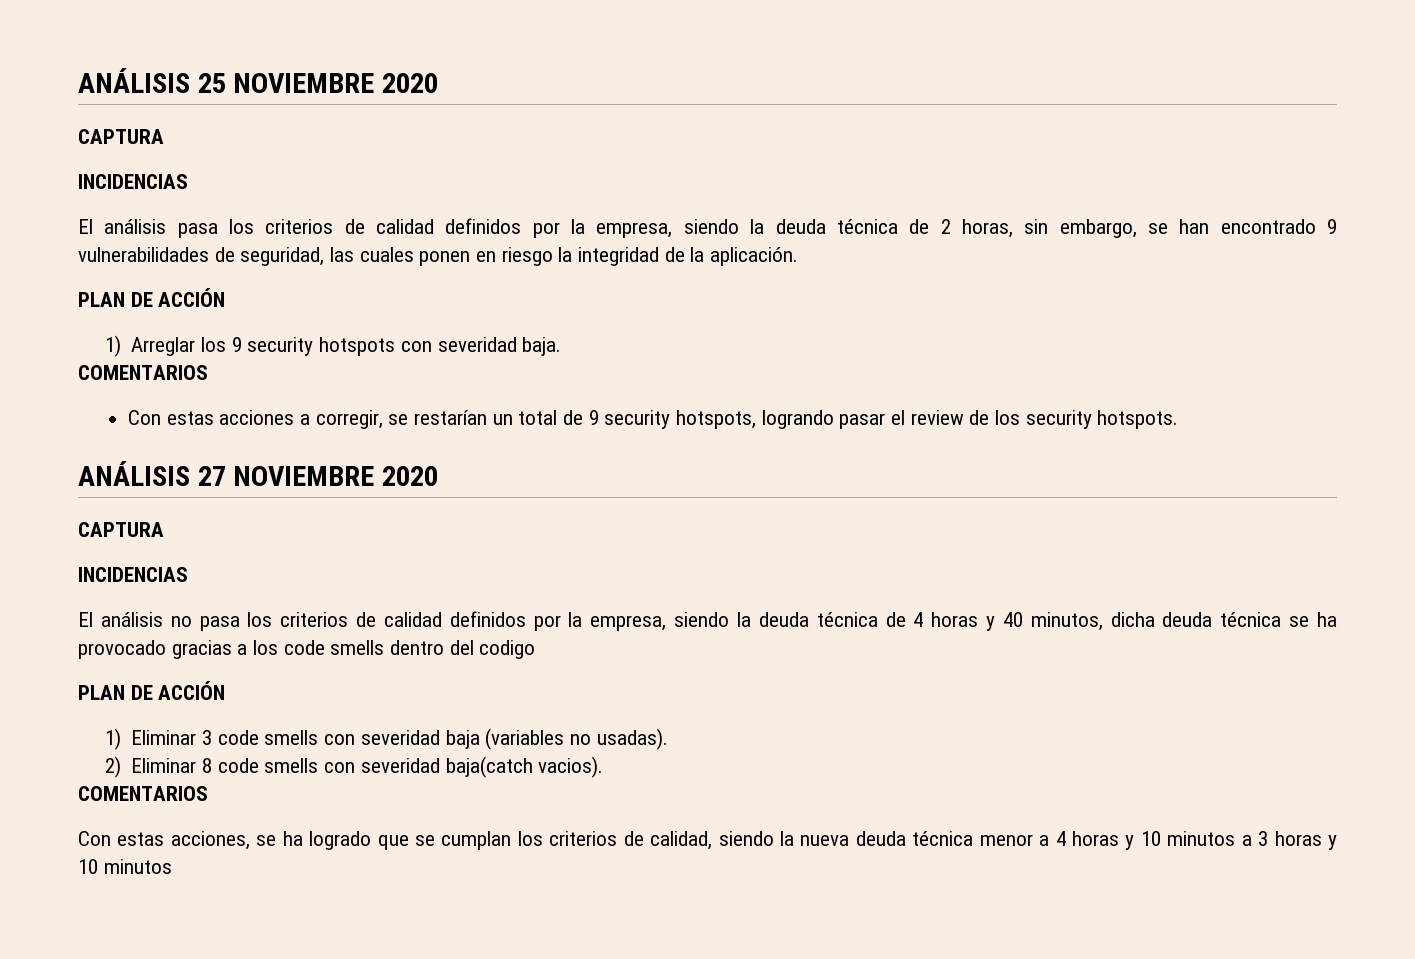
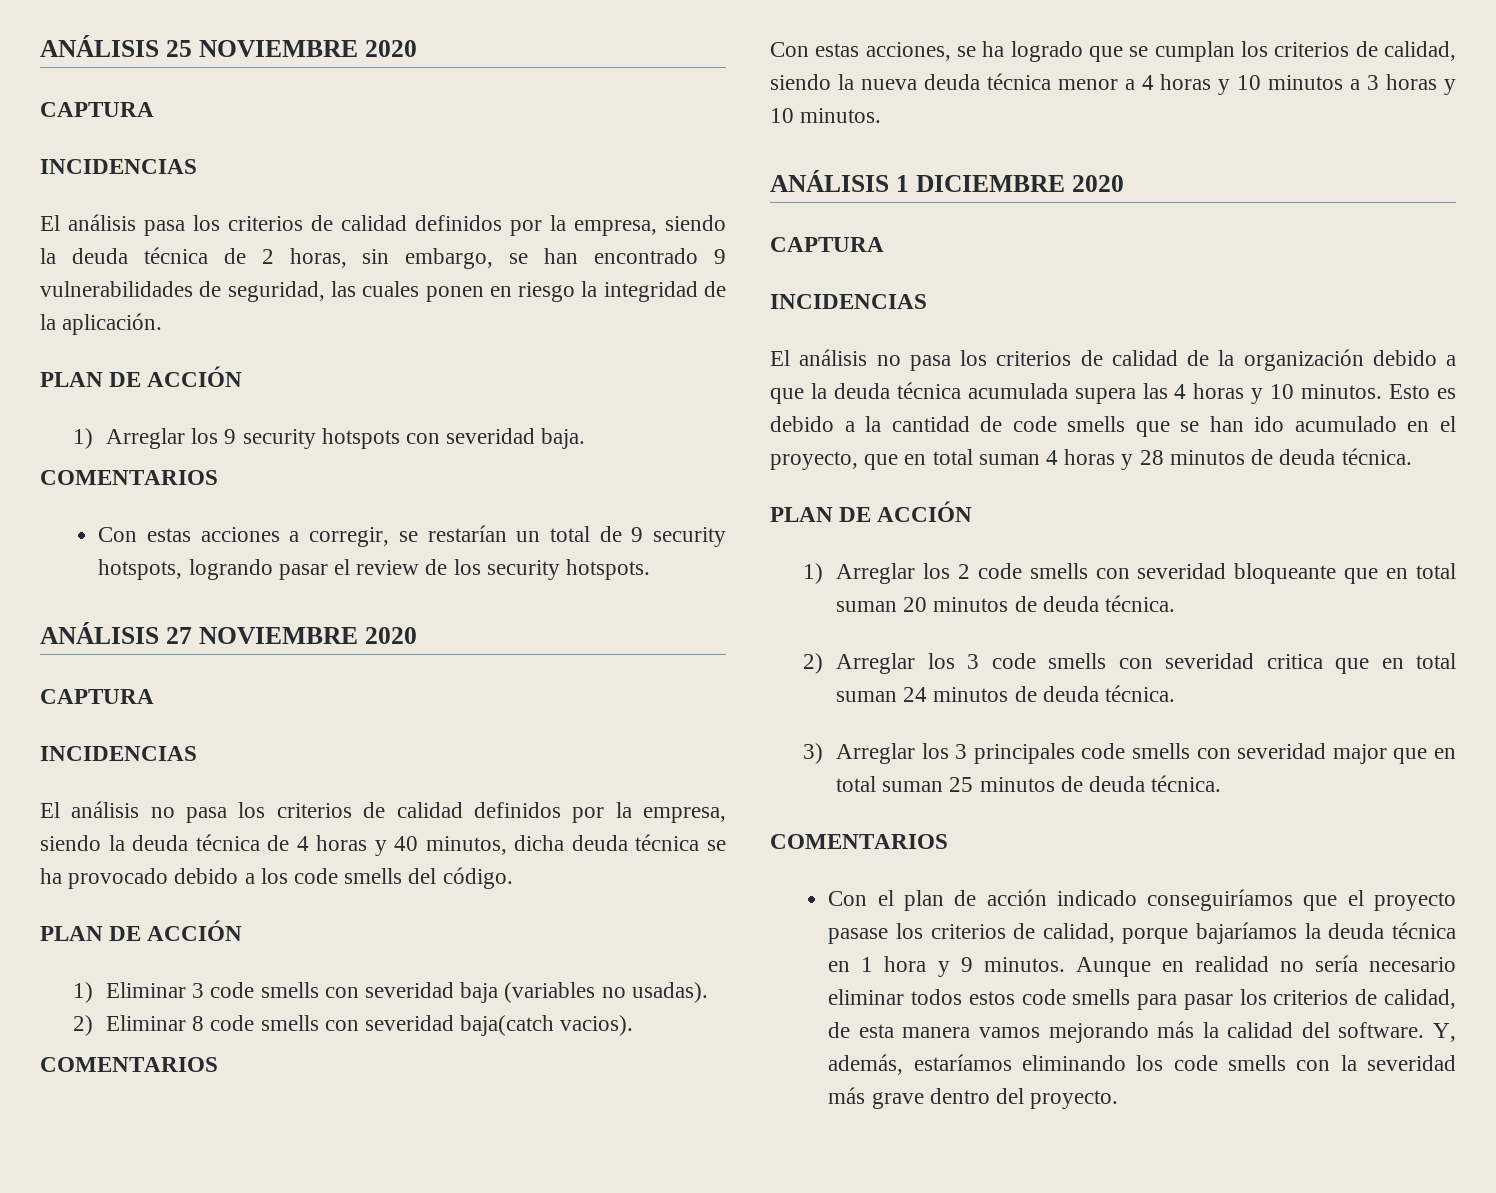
[171,640,232,659] gracias -> [174,868,239,884] debido
[390,640,536,659] dentro del codigo -> [408,867,513,889] del código.
[103,859,172,874] minutos -> [800,108,882,123] [770,170,1124,192] [770,237,884,252] [770,294,927,309] [770,349,1456,371] [770,382,1456,404] [770,416,1456,437] [770,448,1412,470] [770,501,973,522] [803,563,1456,584] [836,595,1176,612] [803,653,1456,674] [836,685,1176,702] [803,743,1456,764] [836,775,1222,792] [770,834,948,849] [828,889,1456,911] [828,922,1456,944] [828,955,1456,977] [828,989,1456,1010] [828,1021,1456,1043] [828,1054,1456,1075] [828,1087,1119,1109] minutos. // ANÁLISIS 1 DICIEMBRE 2020 // CAPTURA // INCIDENCIAS // El análisis no pasa los criterios de calidad de la organización debido a que la deuda técnica acumulada supera las 4 horas y 10 minutos. Esto es debido a la cantidad de code smells que se han ido acumulado en el proyecto, que en total suman 4 horas y 28 minutos de deuda técnica. // PLAN DE ACCIÓN // 1) Arreglar los 2 code smells con severidad bloqueante que en total suman 20 minutos de deuda técnica. // 2) Arreglar los 3 code smells con severidad critica que en total suman 24 minutos de deuda técnica. // 3) Arreglar los 3 principales code smells con severidad major que en total suman 25 minutos de deuda técnica. // COMENTARIOS // Con el plan de acción indicado conseguiríamos que el proyecto pasase los criterios de calidad, porque bajaríamos la deuda técnica en 1 hora y 9 minutos. Aunque en realidad no sería necesario eliminar todos estos code smells para pasar los criterios de calidad, de esta manera vamos mejorando más la calidad del software. Y, además, estaríamos eliminando los code smells con la severidad más grave dentro del proyecto.

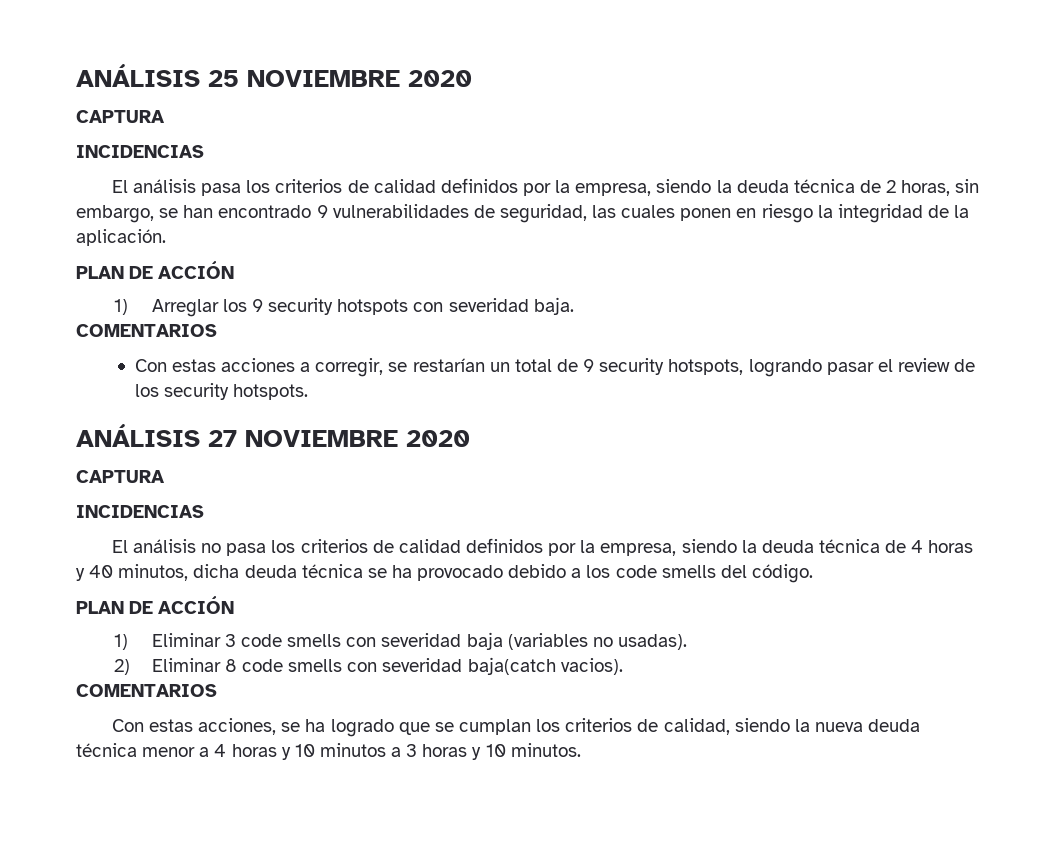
[770,170,1124,192] [770,237,884,252] [770,294,927,309] [770,349,1456,371] [770,382,1456,404] [770,416,1456,437] [770,448,1412,470] [770,501,973,522] [803,563,1456,584] [836,595,1176,612] [803,653,1456,674] [836,685,1176,702] [803,743,1456,764] [836,775,1222,792] [770,834,948,849] [828,889,1456,911] [828,922,1456,944] [828,955,1456,977] [828,989,1456,1010] [828,1021,1456,1043] [828,1054,1456,1075] [828,1087,1119,1109] // ANÁLISIS 1 DICIEMBRE 2020 // CAPTURA // INCIDENCIAS // El análisis no pasa los criterios de calidad de la organización debido a que la deuda técnica acumulada supera las 4 horas y 10 minutos. Esto es debido a la cantidad de code smells que se han ido acumulado en el proyecto, que en total suman 4 horas y 28 minutos de deuda técnica. // PLAN DE ACCIÓN // 1) Arreglar los 2 code smells con severidad bloqueante que en total suman 20 minutos de deuda técnica. // 2) Arreglar los 3 code smells con severidad critica que en total suman 24 minutos de deuda técnica. // 3) Arreglar los 3 principales code smells con severidad major que en total suman 25 minutos de deuda técnica. // COMENTARIOS // Con el plan de acción indicado conseguiríamos que el proyecto pasase los criterios de calidad, porque bajaríamos la deuda técnica en 1 hora y 9 minutos. Aunque en realidad no sería necesario eliminar todos estos code smells para pasar los criterios de calidad, de esta manera vamos mejorando más la calidad del software. Y, además, estaríamos eliminando los code smells con la severidad más grave dentro del proyecto. -> (581, 750) none

